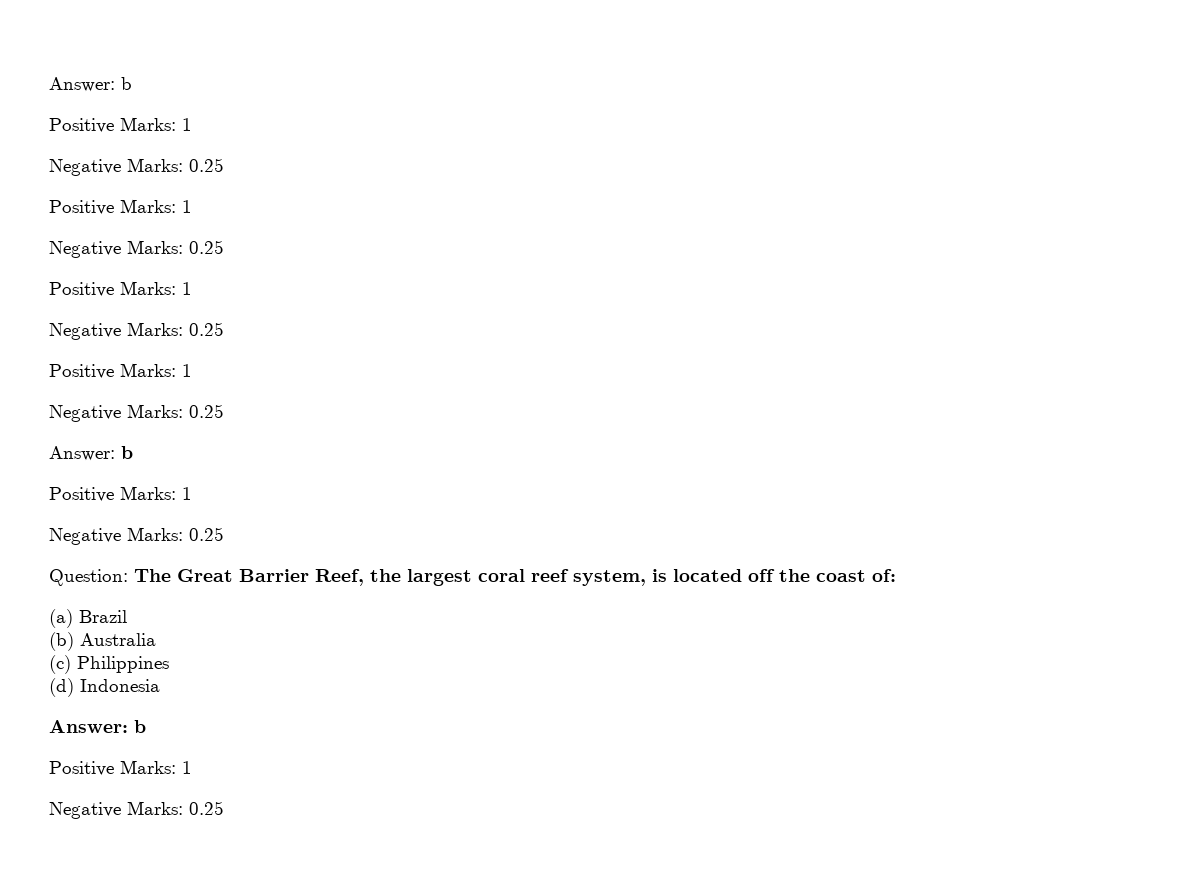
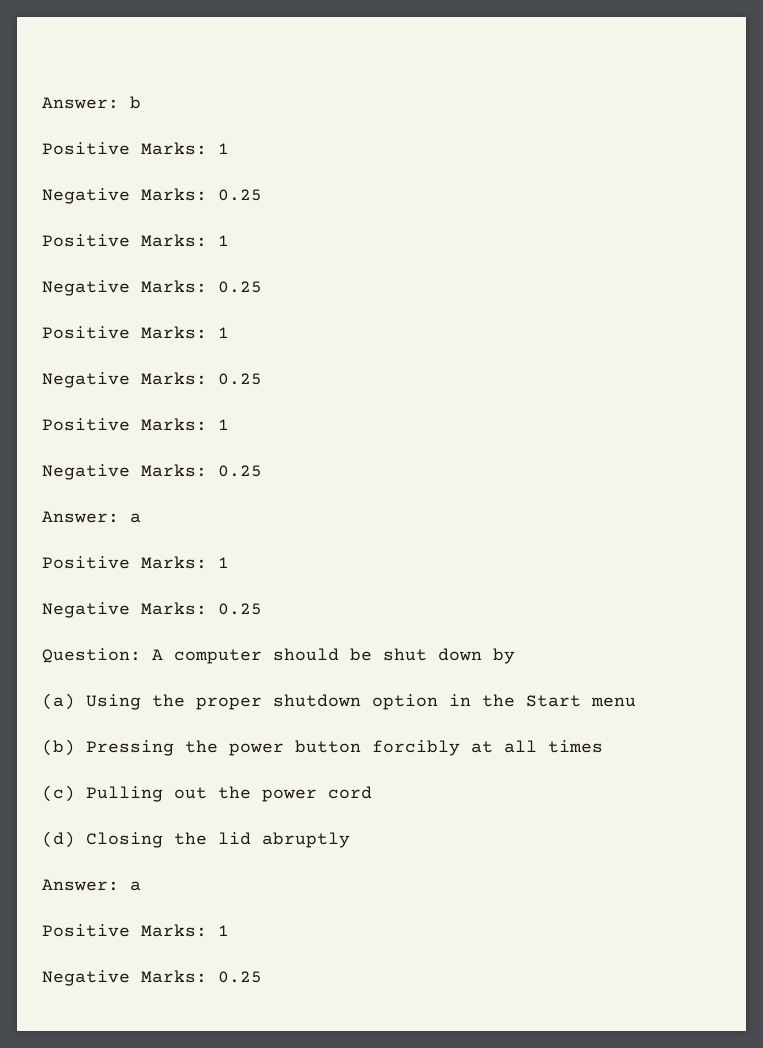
[121,446,133,459] b -> [130,513,141,523] a
[134,569,896,586] [49,609,127,628] [49,632,156,651] [49,655,169,674] [49,678,160,697] [49,720,146,733] The Great Barrier Reef, the largest coral reef system, is located off the coast of: // (a) Brazil // (b) Australia // (c) Philippines // (d) Indonesia // Answer: b -> [152,648,515,664] [42,693,636,710] [42,739,603,756] [42,785,372,802] [42,831,350,848] [42,879,141,891] A computer should be shut down by // (a) Using the proper shutdown option in the Start menu // (b) Pressing the power button forcibly at all times // (c) Pulling out the power cord // (d) Closing the lid abruptly // Answer: a

